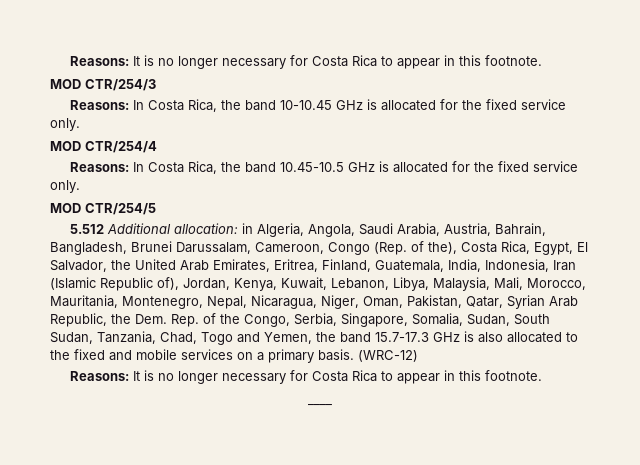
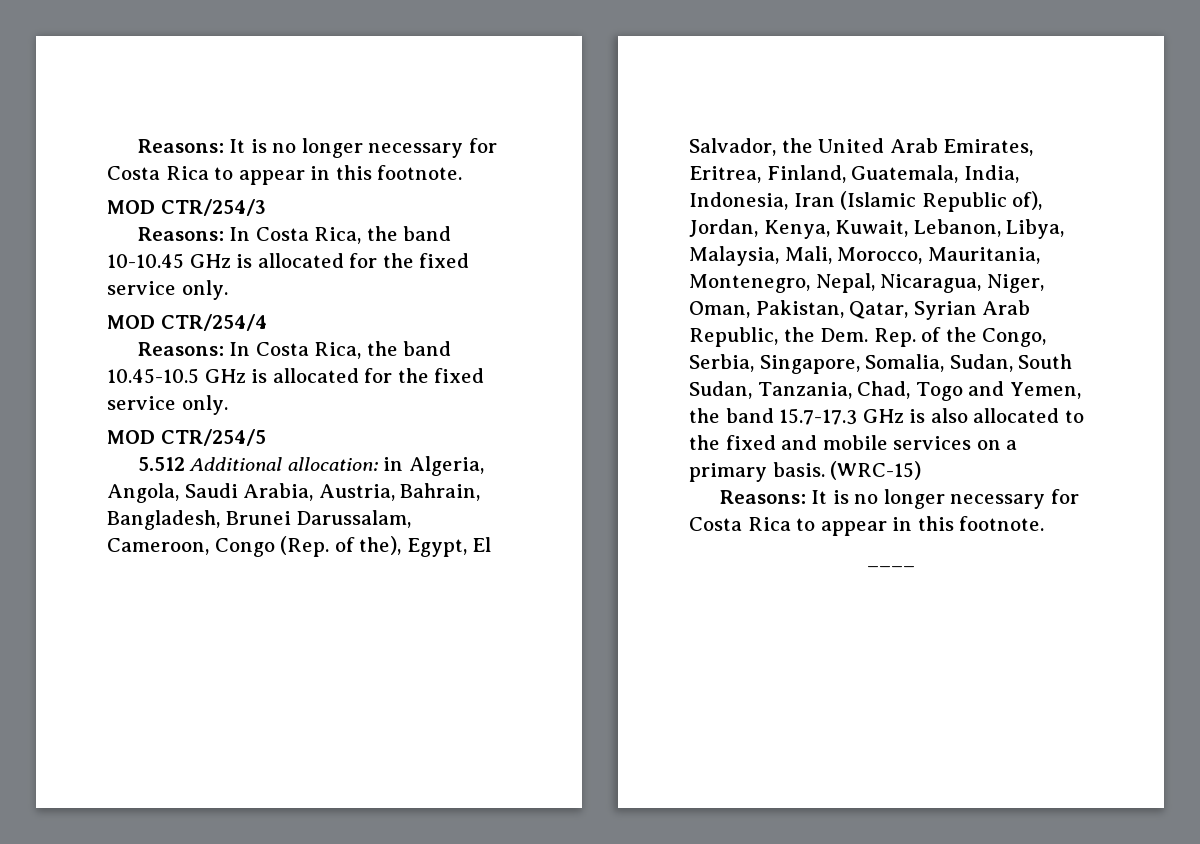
[461,241,530,254] Costa Rica, -> (402, 545) none
[358,350,418,362] (WRC-12) -> [830,461,922,480] (WRC-15)

